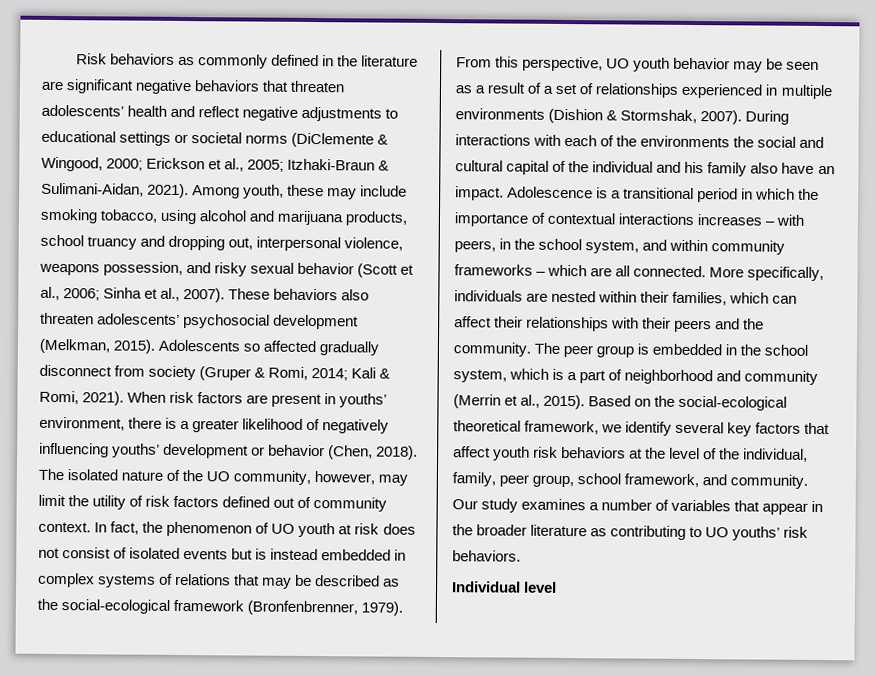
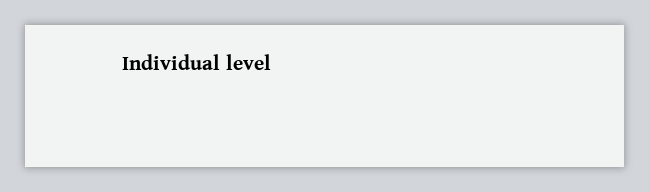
[75,53,419,69] [41,79,346,95] [41,104,399,122] [41,130,389,148] [41,156,390,172] [41,182,408,200] [40,208,408,226] [40,234,404,252] [39,261,415,278] [40,286,370,303] [40,312,360,330] [39,338,380,356] [39,364,391,381] [39,390,388,408] [39,416,390,434] [39,442,419,460] [38,468,409,486] [38,494,388,512] [38,521,416,538] [38,547,407,561] [38,572,401,589] [37,598,404,616] [456,56,820,73] [455,82,832,100] [455,108,790,125] [455,134,825,149] [455,160,835,177] [455,186,820,203] [454,212,805,227] [454,238,786,255] [454,264,825,282] [454,290,798,306] [454,316,765,333] [453,342,809,358] [453,368,819,385] [453,394,788,411] [453,420,831,437] [453,446,809,462] [452,472,809,489] [452,498,824,515] [452,524,809,541] [452,550,521,562] Risk behaviors as commonly defined in the literature are significant negative behaviors that threaten adolescents’ health and reflect negative adjustments to educational settings or societal norms (DiClemente & Wingood, 2000; Erickson et al., 2005; Itzhaki-Braun & Sulimani-Aidan, 2021). Among youth, these may include smoking tobacco, using alcohol and marijuana products, school truancy and dropping out, interpersonal violence, weapons possession, and risky sexual behavior (Scott et al., 2006; Sinha et al., 2007). These behaviors also threaten adolescents’ psychosocial development (Melkman, 2015). Adolescents so affected gradually disconnect from society (Gruper & Romi, 2014; Kali & Romi, 2021). When risk factors are present in youths’ environment, there is a greater likelihood of negatively influencing youths’ development or behavior (Chen, 2018). The isolated nature of the UO community, however, may limit the utility of risk factors defined out of community context. In fact, the phenomenon of UO youth at risk does not consist of isolated events but is instead embedded in complex systems of relations that may be described as the social-ecological framework (Bronfenbrenner, 1979). From this perspective, UO youth behavior may be seen as a result of a set of relationships experienced in multiple environments (Dishion & Stormshak, 2007). During interactions with each of the environments the social and cultural capital of the individual and his family also have an impact. Adolescence is a transitional period in which the importance of contextual interactions increases – with peers, in the school system, and within community frameworks – which are all connected. More specifically, individuals are nested within their families, which can affect their relationships with their peers and the community. The peer group is embedded in the school system, which is a part of neighborhood and community (Merrin et al., 2015). Based on the social-ecological theoretical framework, we identify several key factors that affect youth risk behaviors at the level of the individual, family, peer group, school framework, and community. Our study examines a number of variables that appear in the broader literature as contributing to UO youths’ risk behaviors. // -> (122, 62) none

